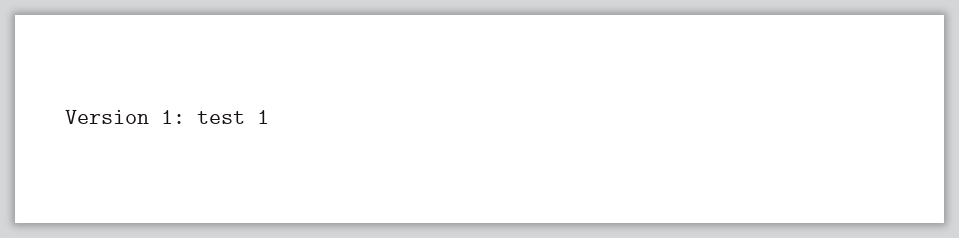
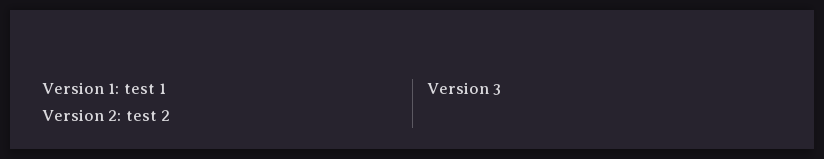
(269, 117) none -> [42,109,171,121] [427,82,502,95] // Version 2: test 2 // Version 3

